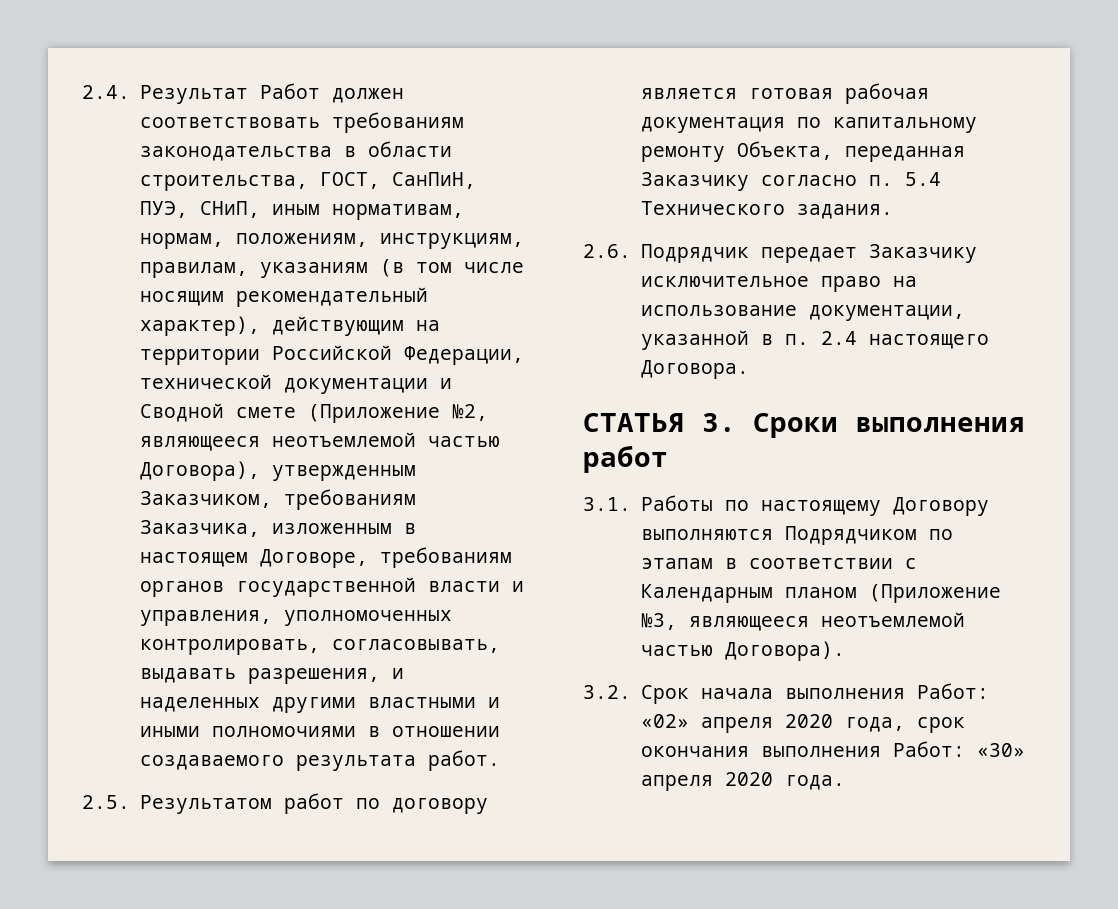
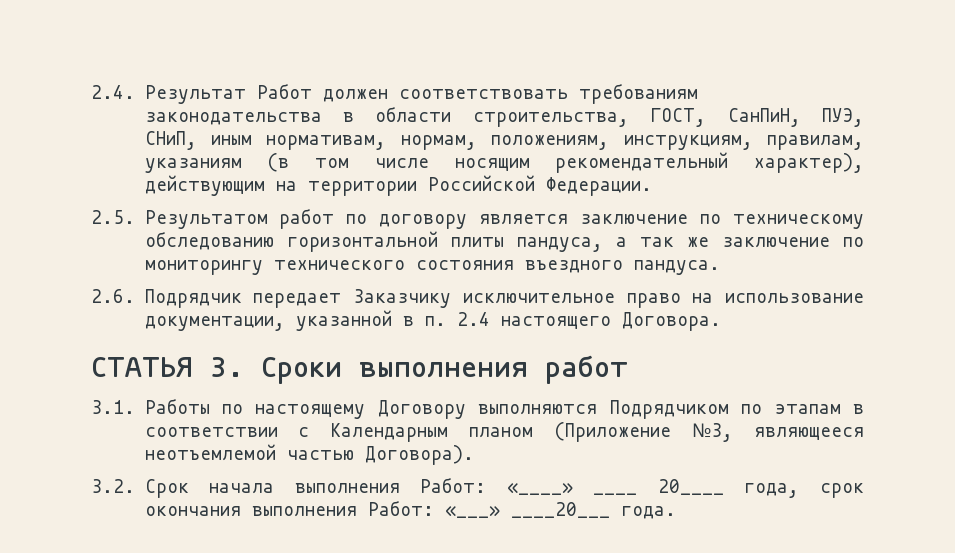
[403,346,524,365] [139,374,452,394] [139,403,488,423] [139,432,500,451] [139,461,416,481] [139,489,416,510] [139,520,416,537] [139,547,512,568] [139,577,524,597] [139,610,452,626] [139,639,500,655] [139,668,404,684] [139,697,500,713] [139,726,500,737] [139,750,500,771] Федерации, технической документации и Сводной смете (Приложение №2, являющееся неотъемлемой частью Договора), утвержденным Заказчиком, требованиям Заказчика, изложенным в настоящем Договоре, требованиям органов государственной власти и управления, уполномоченных контролировать, согласовывать, выдавать разрешения, и наделенных другими властными и иными полномочиями в отношении создаваемого результата работ. -> [545,177,652,196] Федерации.
[748,83,929,104] [640,117,977,133] [640,141,965,162] [640,172,941,191] [640,201,893,219] готовая рабочая документация по капитальному ремонту Объекта, переданная Заказчику согласно п. 5.4 Технического задания. -> [580,214,864,229] [144,231,864,252] [144,260,720,275] заключение по техническому обследованию горизонтальной плиты пандуса, а так же заключение по мониторингу технического состояния въездного пандуса.
[640,714,833,733] «02» апреля 2020 -> [506,479,724,495] «____» ____ 20____
[976,743,1025,757] [640,772,773,791] «30» апреля 2020 -> [444,502,610,518] «___» ____20___

